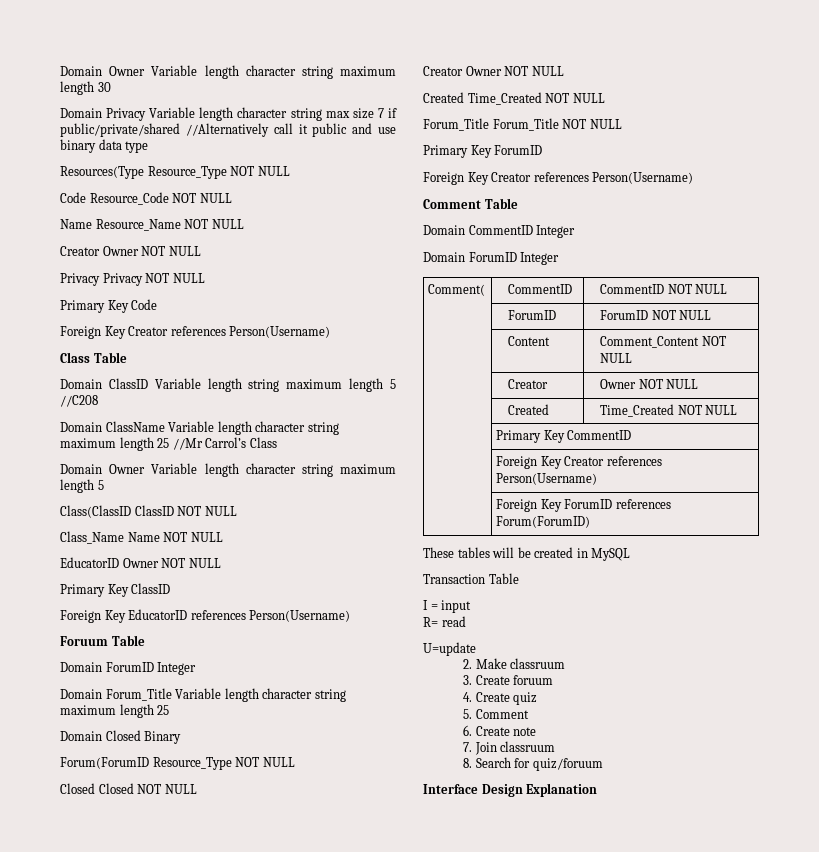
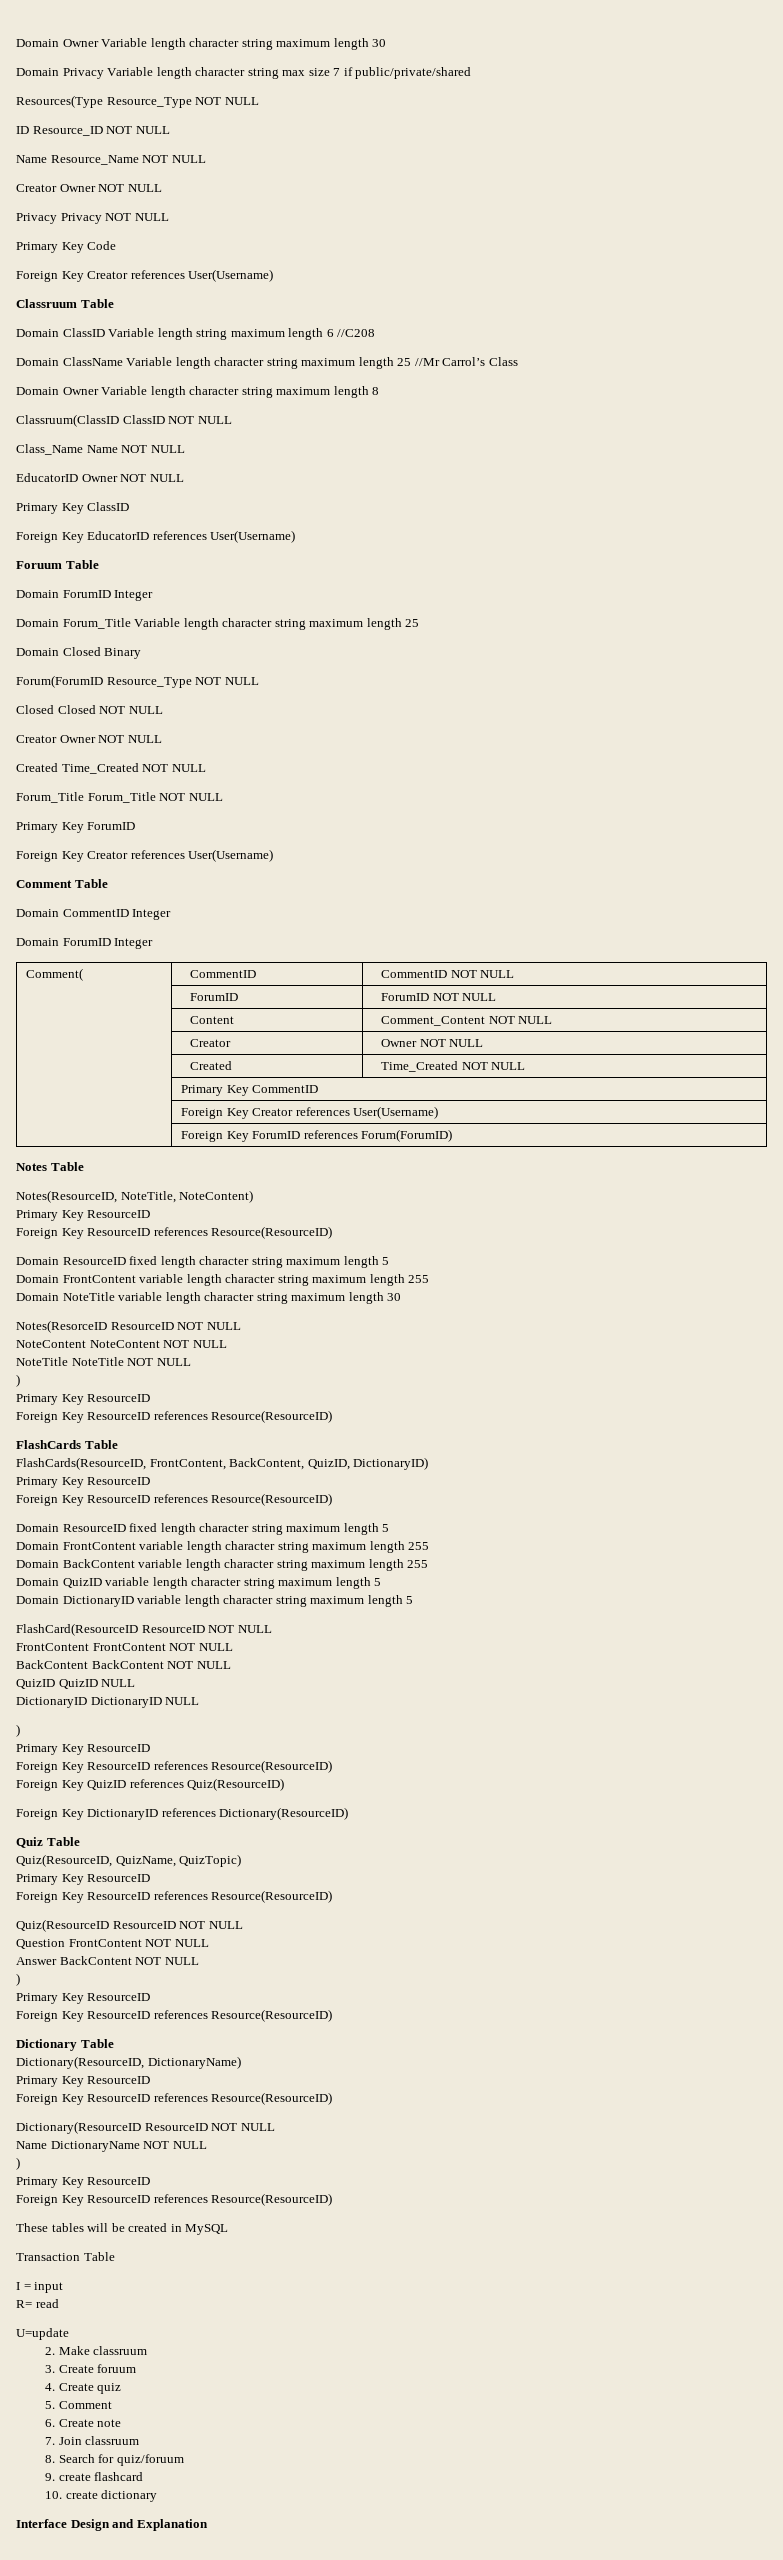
[185,123,396,137] [60,139,149,153] //Alternatively call it public and use binary data type -> (472, 73) none
[60,192,169,205] Code Resource_Code -> [16,126,103,136] ID Resource_ID
[229,326,331,338] [60,352,90,363] Person(Username) // Class -> [188,269,274,282] [16,299,77,308] User(Username) // Classruum
[390,379,396,389] 5 -> [326,329,334,337] 6
[97,480,104,490] [60,505,131,518] 5 // Class(ClassID -> [372,387,380,395] [16,414,119,427] 8 // Classruum(ClassID
[249,610,351,622] Person(Username) -> [210,530,296,543] User(Username)
[592,172,694,184] Person(Username) -> [188,849,274,862] User(Username)
[496,473,598,485] Person(Username) -> [353,1106,439,1119] User(Username)
(591, 522) none -> [16,1162,84,1171] [16,1190,254,1203] [16,1210,151,1221] [16,1226,333,1239] [16,1256,390,1268] [16,1274,430,1286] [16,1292,402,1304] [16,1320,241,1333] [16,1340,227,1348] [16,1357,191,1366] [16,1374,20,1387] [16,1394,151,1405] [16,1410,333,1423] [16,1440,118,1449] [16,1457,429,1470] [16,1477,151,1488] [16,1493,333,1506] [16,1523,390,1535] [16,1541,430,1553] [16,1559,429,1571] [16,1577,382,1589] [16,1595,414,1607] [16,1623,272,1636] [16,1643,233,1651] [16,1660,231,1669] [16,1679,136,1689] [16,1697,200,1708] [16,1724,20,1737] [16,1744,151,1755] [16,1760,333,1773] [16,1778,285,1791] [16,1807,349,1820] [16,1837,80,1848] [16,1854,242,1867] [16,1874,151,1885] [16,1890,333,1903] [16,1919,243,1932] [16,1939,209,1949] [16,1956,199,1965] [16,1973,20,1986] [16,1993,151,2004] [16,2009,333,2022] [16,2039,114,2051] [16,2056,241,2069] [16,2076,151,2087] [16,2092,333,2105] [16,2121,275,2134] [16,2141,207,2152] [16,2157,20,2170] [16,2177,151,2188] [16,2193,333,2206] // Notes Table // Notes(ResourceID, NoteTitle, NoteContent) // Primary Key ResourceID // Foreign Key ResourceID references Resource(ResourceID) // Domain ResourceID fixed length character string maximum length 5 // Domain FrontContent variable length character string maximum length 255 // Domain NoteTitle variable length character string maximum length 30 // Notes(ResorceID ResourceID NOT NULL // NoteContent NoteContent NOT NULL // NoteTitle NoteTitle NOT NULL // ) // Primary Key ResourceID // Foreign Key ResourceID references Resource(ResourceID) // FlashCards Table // FlashCards(ResourceID, FrontContent, BackContent, QuizID, DictionaryID) // Primary Key ResourceID // Foreign Key ResourceID references Resource(ResourceID) // Domain ResourceID fixed length character string maximum length 5 // Domain FrontContent variable length character string maximum length 255 // Domain BackContent variable length character string maximum length 255 // Domain QuizID variable length character string maximum length 5 // Domain DictionaryID variable length character string maximum length 5 // FlashCard(ResourceID ResourceID NOT NULL // FrontContent FrontContent NOT NULL // BackContent BackContent NOT NULL // QuizID QuizID NULL // DictionaryID DictionaryID NULL // ) // Primary Key ResourceID // Foreign Key ResourceID references Resource(ResourceID) // Foreign Key QuizID references Quiz(ResourceID) // Foreign Key DictionaryID references Dictionary(ResourceID) // Quiz Table // Quiz(ResourceID, QuizName, QuizTopic) // Primary Key ResourceID // Foreign Key ResourceID references Resource(ResourceID) // Quiz(ResourceID ResourceID NOT NULL // Question FrontContent NOT NULL // Answer BackContent NOT NULL // ) // Primary Key ResourceID // Foreign Key ResourceID references Resource(ResourceID) // Dictionary Table // Dictionary(ResourceID, DictionaryName) // Primary Key ResourceID // Foreign Key ResourceID references Resource(ResourceID) // Dictionary(ResourceID ResourceID NOT NULL // Name DictionaryName NOT NULL // ) // Primary Key ResourceID // Foreign Key ResourceID references Resource(ResourceID)
(603, 764) none -> [45,2472,144,2481] [45,2490,158,2502] // 9. create flashcard // 10. create dictionary
(523, 790) none -> [112,2519,135,2528] and

